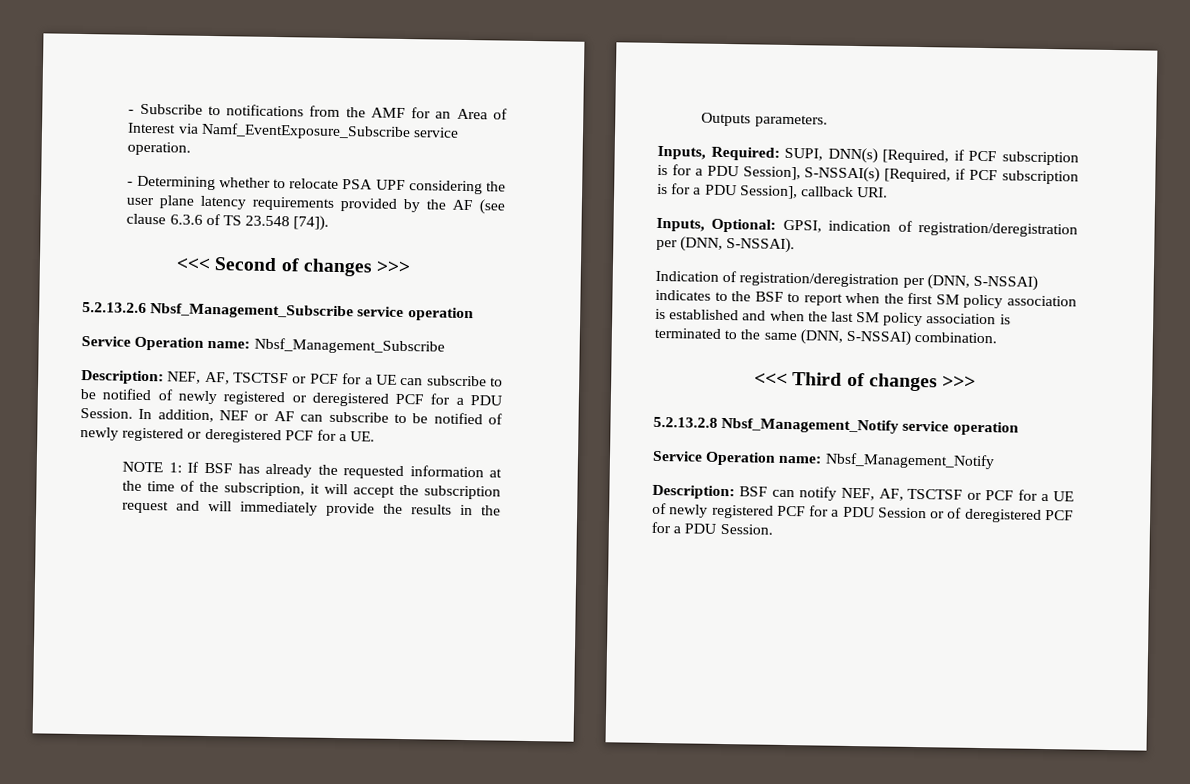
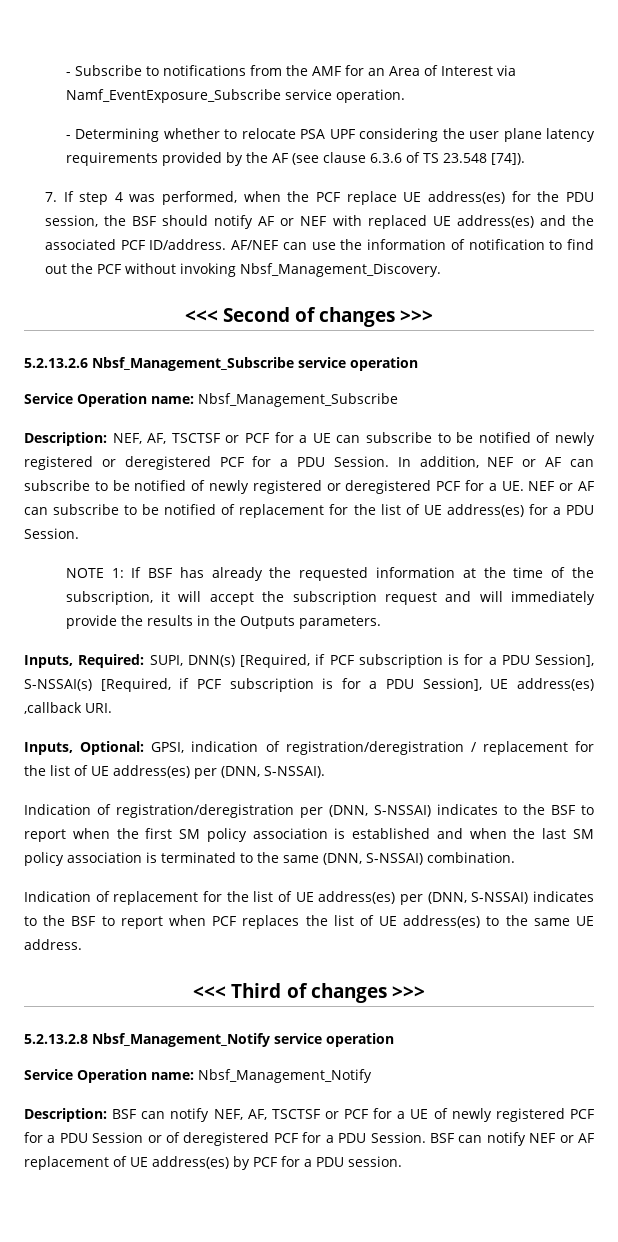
(330, 223) none -> [44,191,594,205] [44,215,594,229] [44,239,594,250] [44,263,441,277] // 7. If step 4 was performed, when the PCF replace UE address(es) for the PDU session, the BSF should notify AF or NEF with replaced UE address(es) and the associated PCF ID/address. AF/NEF can use the information of notification to find out the PCF without invoking Nbsf_Management_Discovery.
(376, 436) none -> [528,481,594,491] [24,504,594,518] [24,528,79,539] NEF or AF can subscribe to be notified of replacement for the list of UE address(es) for a PDU Session.
[800,186,854,197] callback -> [490,678,594,691] [24,702,82,714] UE address(es) ,callback
(1078, 230) none -> [470,741,594,755] [24,765,190,778] / replacement for the list of UE address(es)
(998, 337) none -> [24,891,595,905] [24,915,594,929] [24,939,82,950] // Indication of replacement for the list of UE address(es) per (DNN, S-NSSAI) indicates to the BSF to report when PCF replaces the list of UE address(es) to the same UE address.
(773, 529) none -> [429,1132,595,1146] [24,1156,402,1170] BSF can notify NEF or AF replacement of UE address(es) by PCF for a PDU session.

